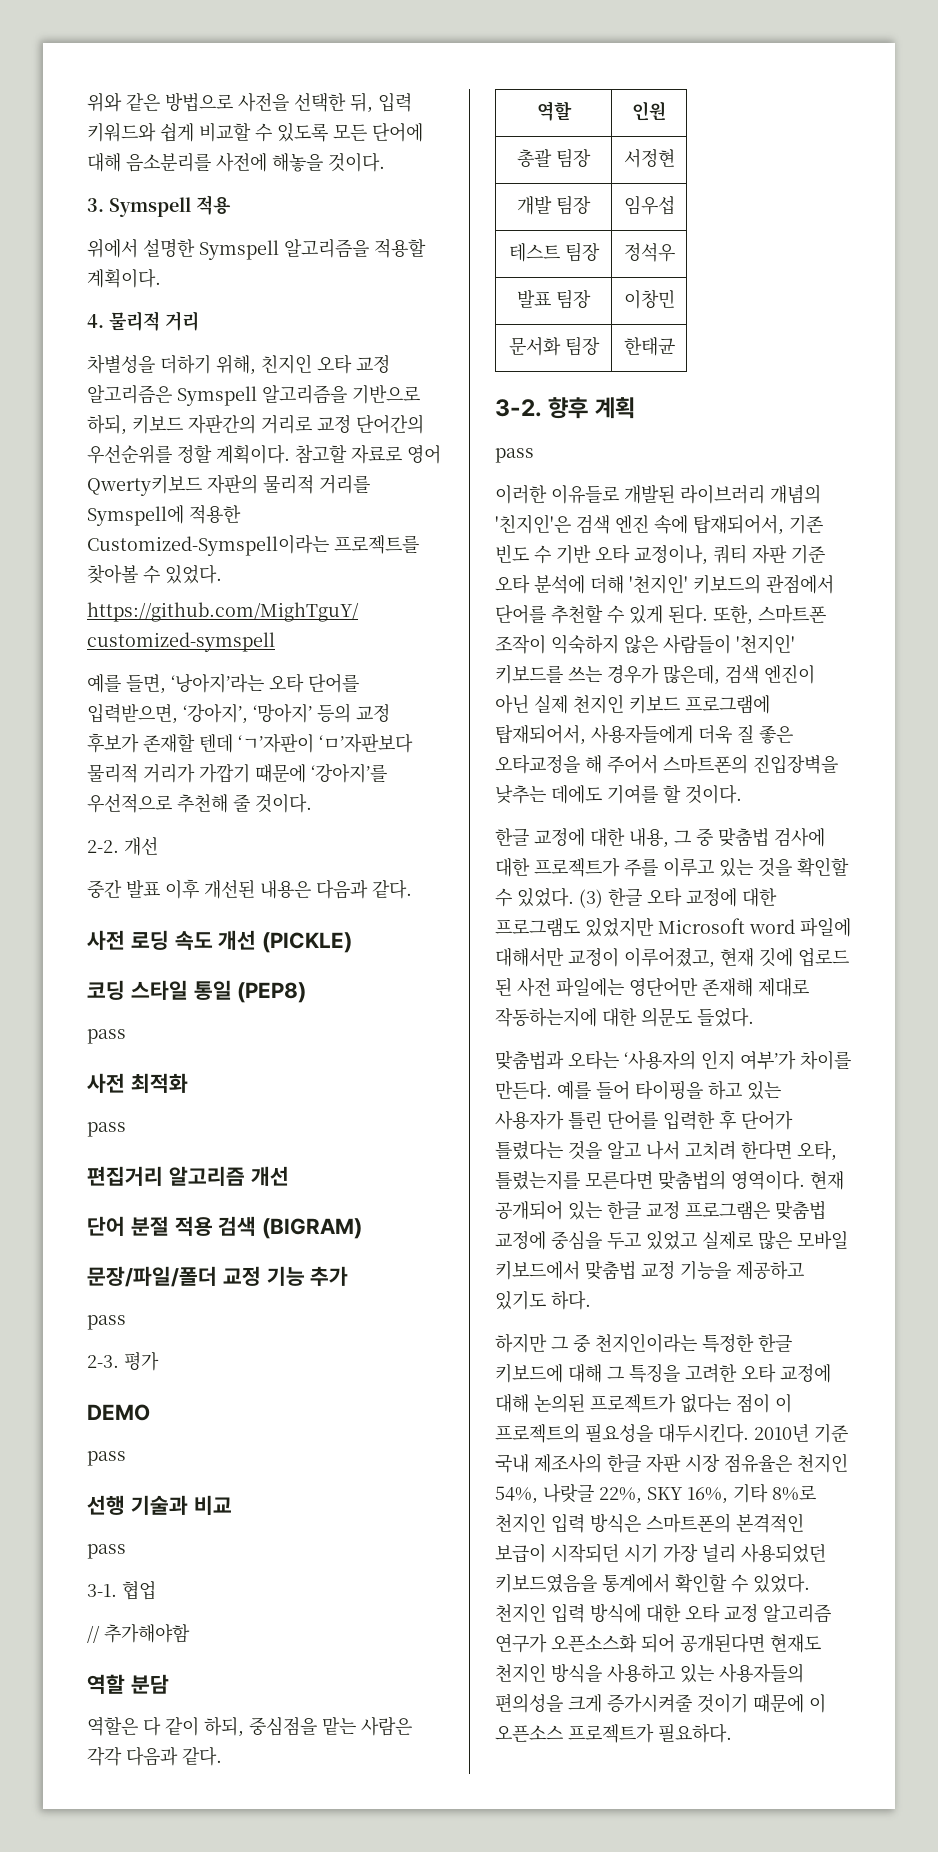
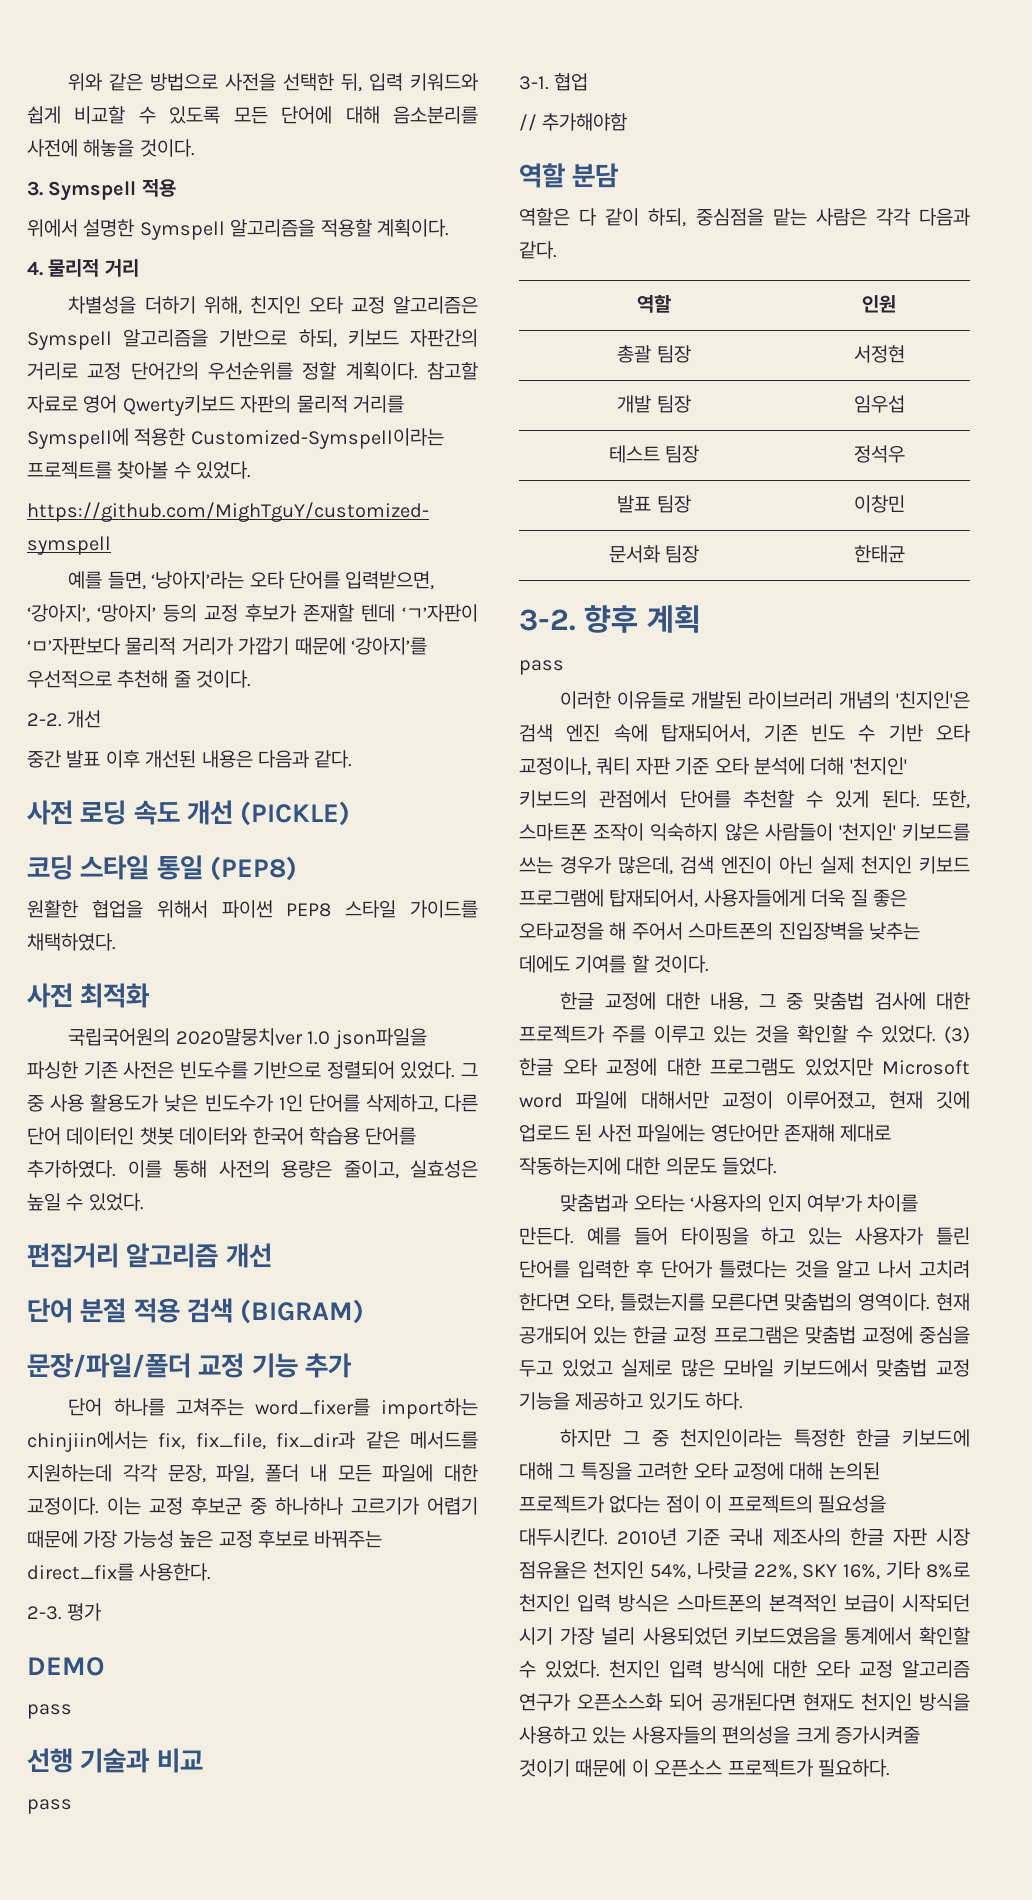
[87,1029,126,1044] [87,1073,188,1093] [87,1122,126,1137] pass // 사전 최적화 // pass -> [27,900,478,918] [27,933,116,951] [27,983,151,1008] [68,1028,427,1049] [27,1061,478,1079] [27,1094,478,1113] [27,1127,417,1145] [27,1160,478,1179] [27,1193,144,1211] 원활한 협업을 위해서 파이썬 PEP8 스타일 가이드를 채택하였다. // 사전 최적화 // 국립국어원의 2020말뭉치ver 1.0 json파일을 파싱한 기존 사전은 빈도수를 기반으로 정렬되어 있었다. 그 중 사용 활용도가 낮은 빈도수가 1인 단어를 삭제하고, 다른 단어 데이터인 챗봇 데이터와 한국어 학습용 단어를 추가하였다. 이를 통해 사전의 용량은 줄이고, 실효성은 높일 수 있었다.
[87,1315,126,1330] pass -> [68,1398,478,1419] [27,1431,478,1452] [27,1464,478,1483] [27,1497,478,1515] [27,1530,383,1548] [27,1563,212,1581] 단어 하나를 고쳐주는 word_fixer를 import하는 chinjiin에서는 fix, fix_file, fix_dir과 같은 메서드를 지원하는데 각각 문장, 파일, 폴더 내 모든 파일에 대한 교정이다. 이는 교정 후보군 중 하나하나 고르기가 어렵기 때문에 가장 가능성 높은 교정 후보로 바꿔주는 direct_fix를 사용한다.

